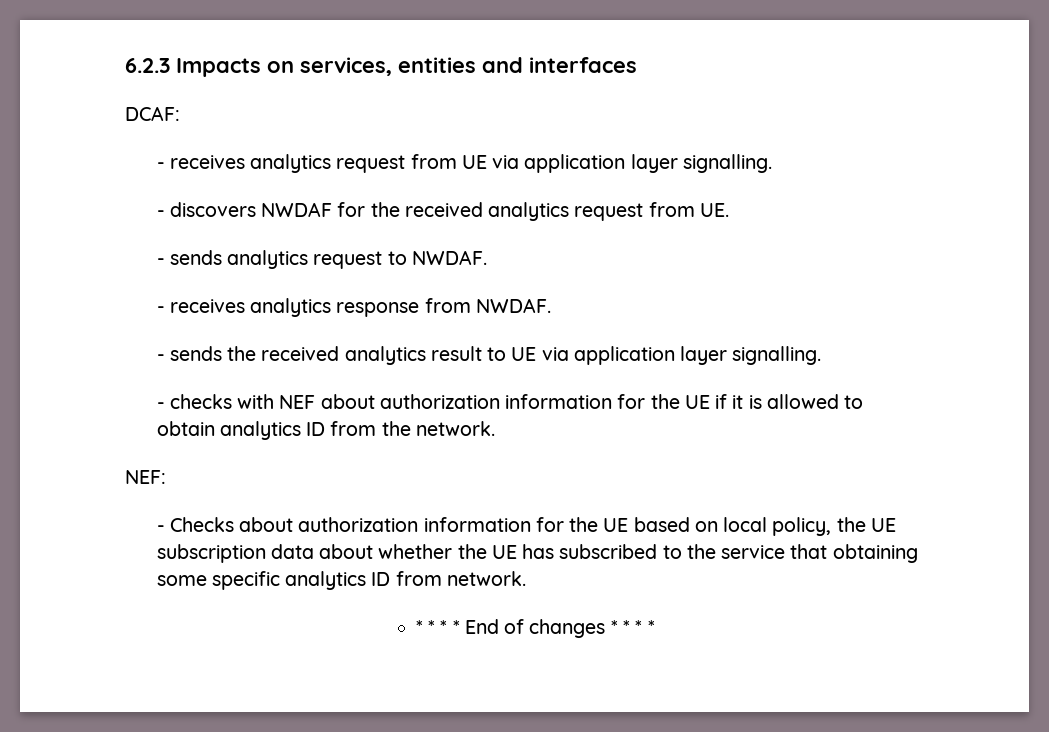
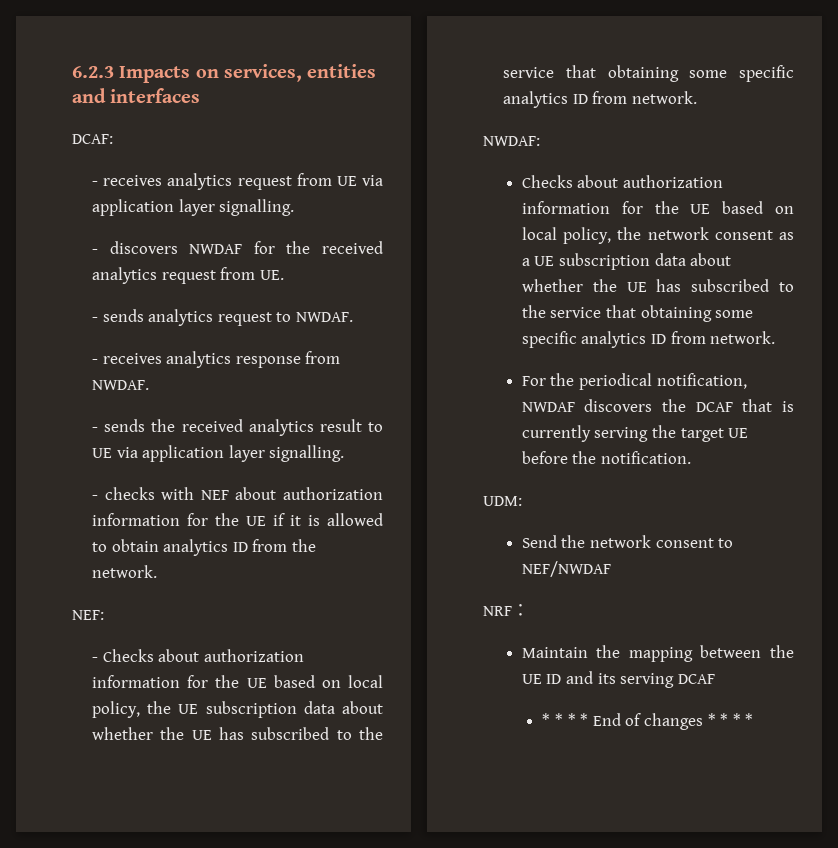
(526, 578) none -> [483,136,540,146] [521,175,724,188] [521,201,794,214] [521,227,794,244] [521,253,732,270] [521,279,794,292] [521,305,754,322] [521,331,776,348] [521,373,747,390] [521,399,794,412] [521,425,749,442] [521,451,692,464] [483,496,522,506] [521,535,734,548] [521,561,611,577] [483,604,529,616] [521,645,794,662] [521,671,715,688] // NWDAF: // Checks about authorization information for the UE based on local policy, the network consent as a UE subscription data about whether the UE has subscribed to the service that obtaining some specific analytics ID from network. // For the periodical notification, NWDAF discovers the DCAF that is currently serving the target UE before the notification. // UDM: // Send the network consent to NEF/NWDAF // NRF： // Maintain the mapping between the UE ID and its serving DCAF

